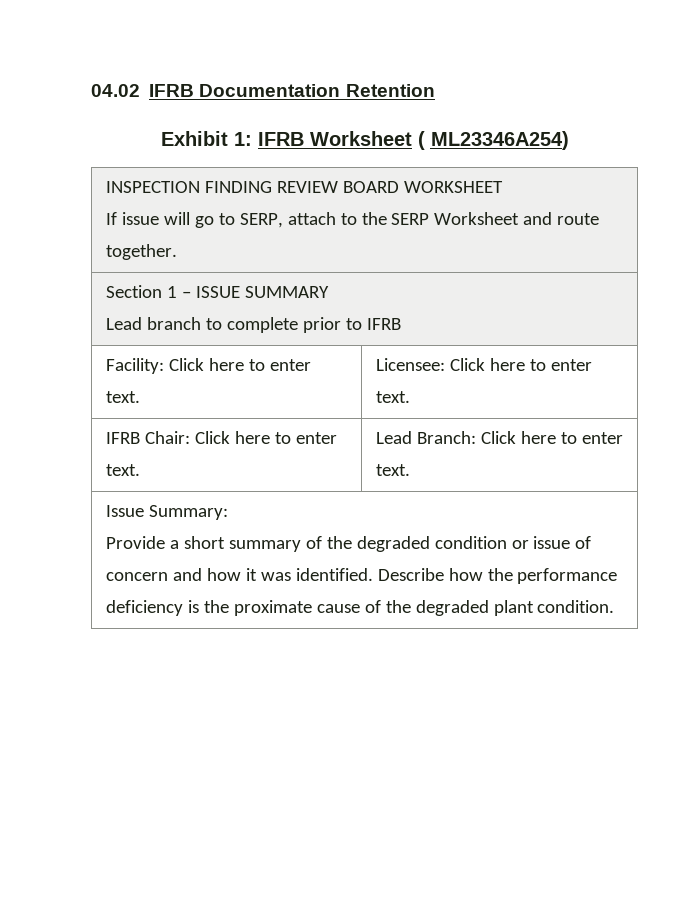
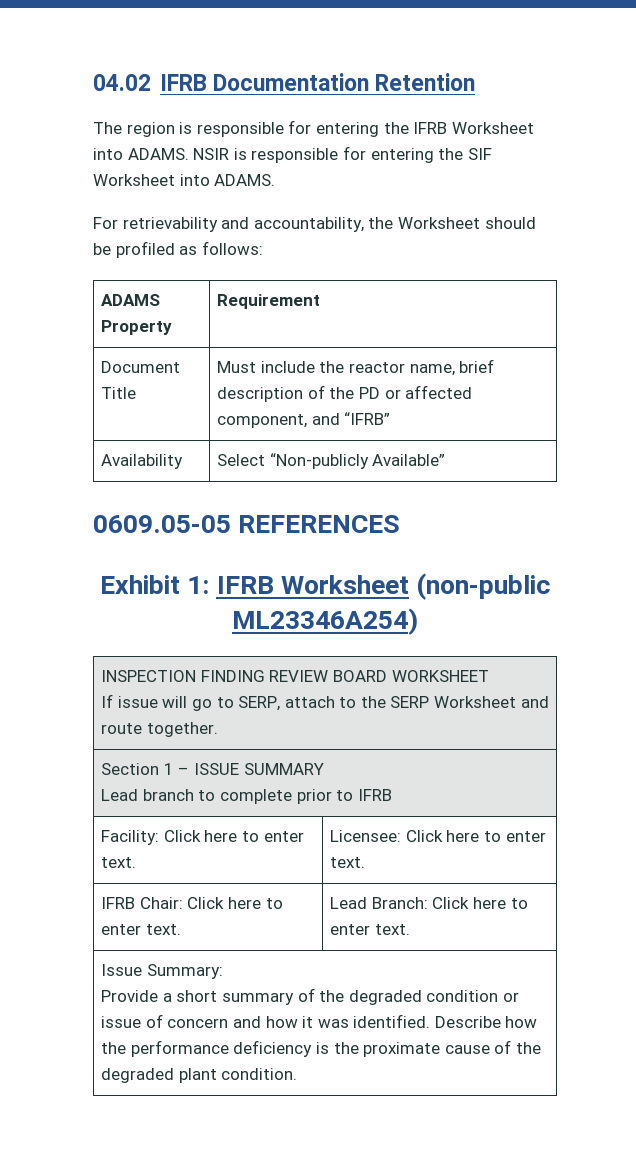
(435, 90) none -> [93,120,534,137] [93,146,492,163] [93,174,276,186] [93,217,536,232] [93,241,263,258] [101,294,161,306] [101,320,173,335] [217,294,321,309] [101,361,181,373] [101,387,137,399] [217,359,495,376] [217,385,473,402] [217,412,391,428] [101,454,184,469] [217,453,446,469] [93,515,401,533] // The region is responsible for entering the IFRB Worksheet into ADAMS. NSIR is responsible for entering the SIF Worksheet into ADAMS. // For retrievability and accountability, the Worksheet should be profiled as follows: // ADAMS Property | Requirement // Document Title | Must include the reactor name, brief description of the PD or affected component, and “IFRB” // Availability | Select “Non-publicly Available” // 0609.05-05 REFERENCES
[417,131,425,150] ( -> [415,573,550,600] (non-public

